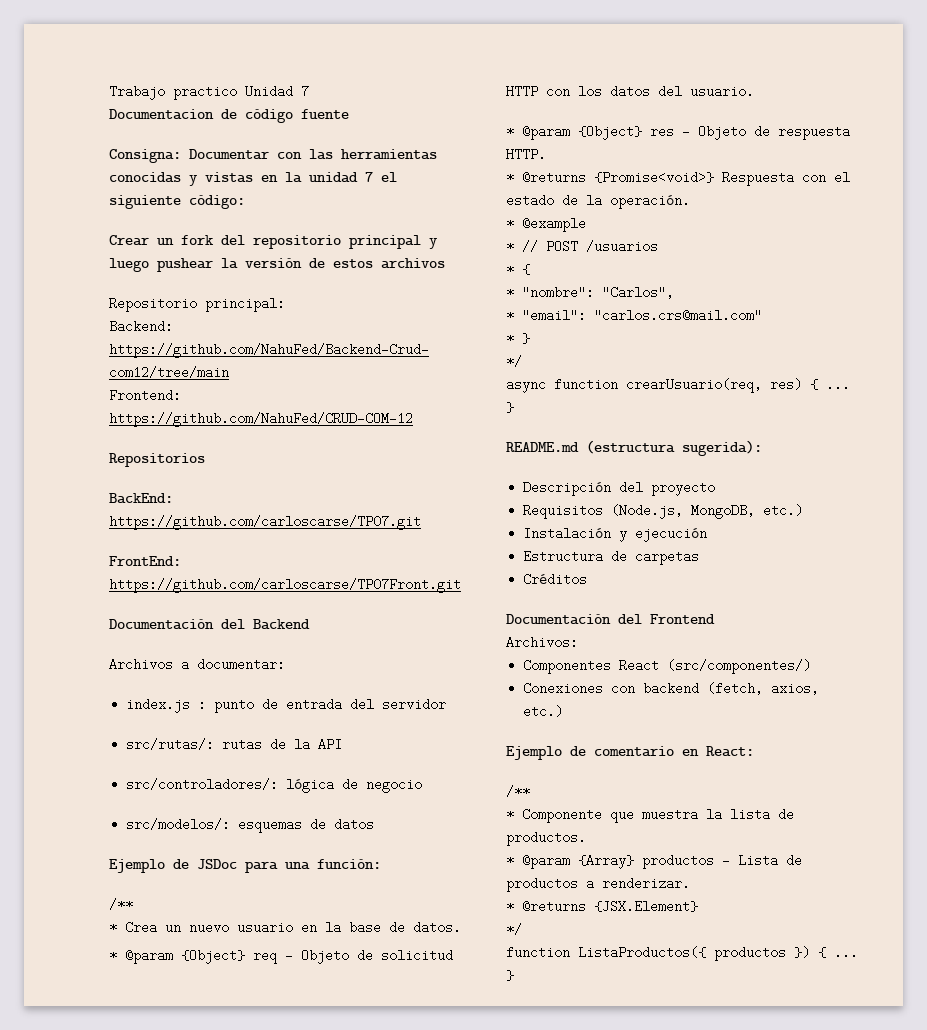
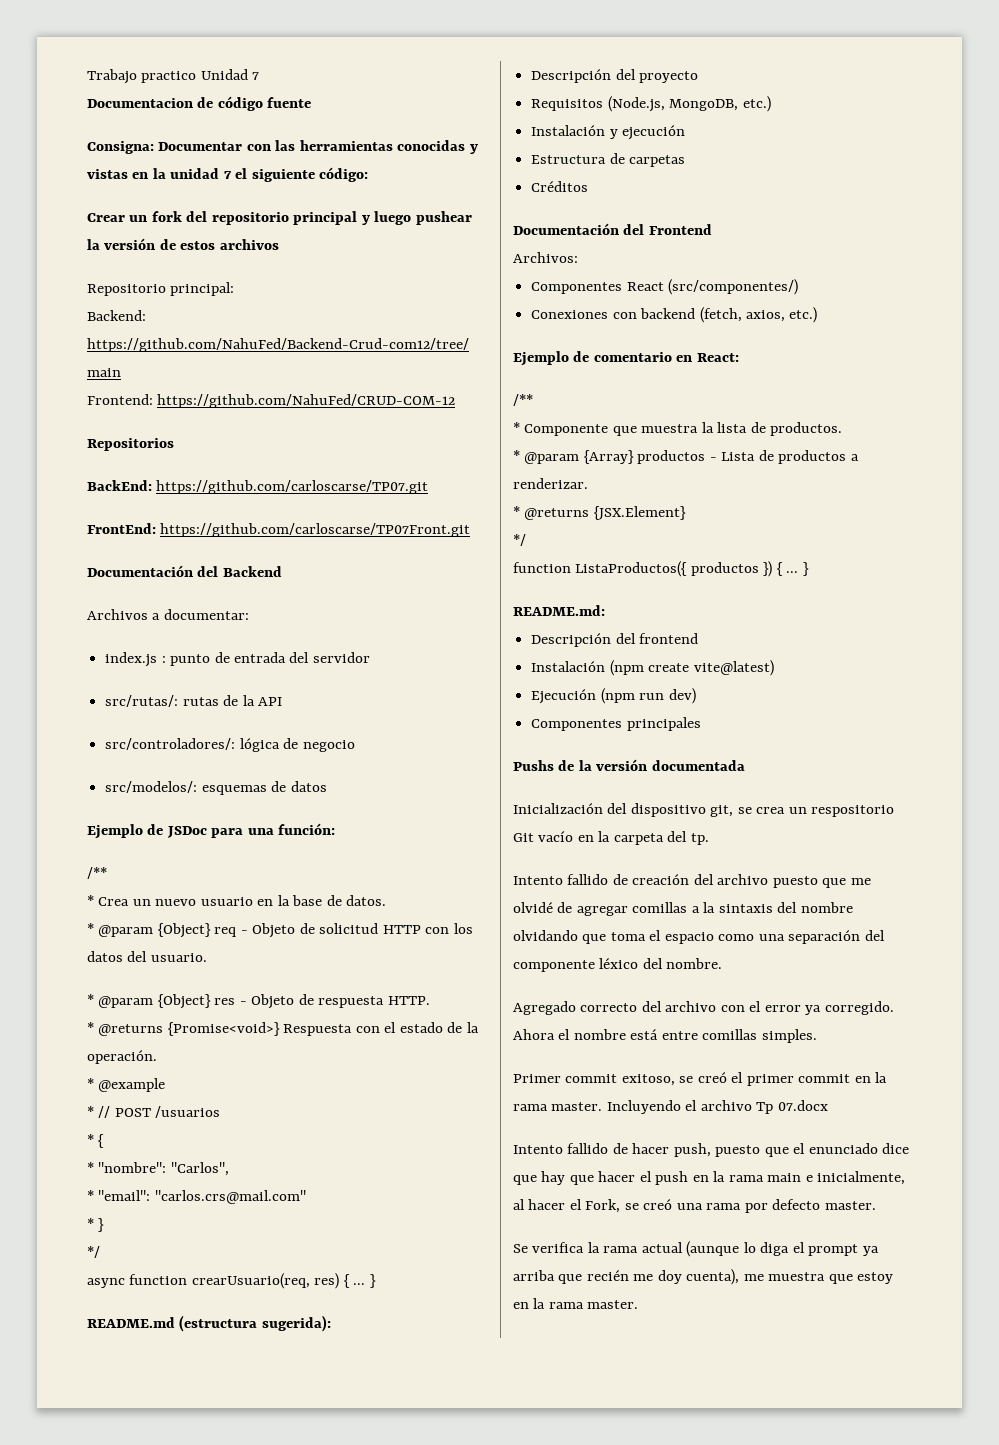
(514, 975) none -> [513,605,605,616] [531,633,699,647] [531,660,774,676] [531,688,696,704] [531,717,701,731] [513,759,745,771] [513,803,895,817] [513,831,709,845] [513,874,871,888] [513,902,853,916] [513,930,885,944] [513,958,723,972] [513,1001,894,1015] [513,1029,817,1043] [513,1072,888,1086] [513,1100,828,1114] [513,1143,910,1157] [513,1171,906,1185] [513,1199,876,1213] [513,1241,879,1257] [513,1269,894,1285] [513,1298,639,1309] // README.md: // Descripción del frontend // Instalación (npm create vite@latest) // Ejecución (npm run dev) // Componentes principales // Pushs de la versión documentada // Inicialización del dispositivo git, se crea un respositorio Git vacío en la carpeta del tp. // Intento fallido de creación del archivo puesto que me olvidé de agregar comillas a la sintaxis del nombre olvidando que toma el espacio como una separación del componente léxico del nombre. // Agregado correcto del archivo con el error ya corregido. Ahora el nombre está entre comillas simples. // Primer commit exitoso, se creó el primer commit en la rama master. Incluyendo el archivo Tp 07.docx // Intento fallido de hacer push, puesto que el enunciado dice que hay que hacer el push en la rama main e inicialmente, al hacer el Fork, se creó una rama por defecto master. // Se verifica la rama actual (aunque lo diga el prompt ya arriba que recién me doy cuenta), me muestra que estoy en la rama master.

